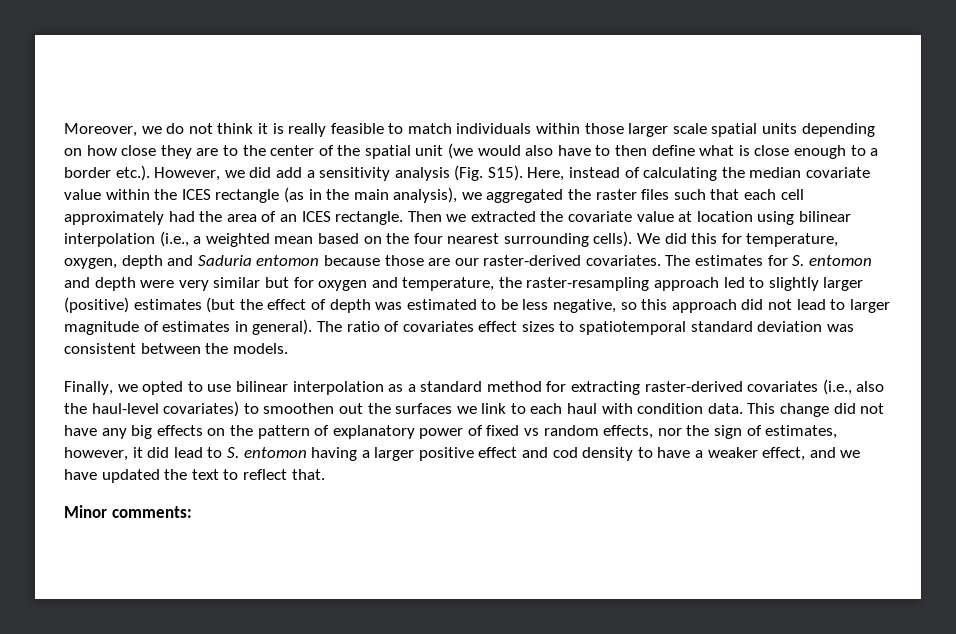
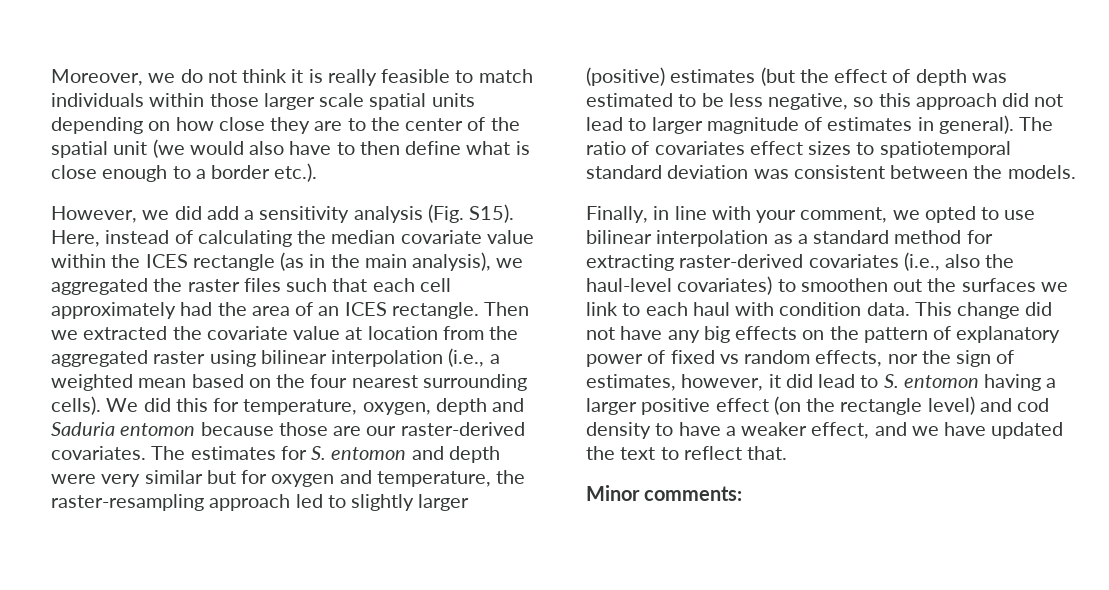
(150, 173) none -> (318, 172) //
(753, 216) none -> [442,326,519,340] [51,350,206,367] from the aggregated raster
(113, 388) none -> [653,206,888,223] in line with your comment,
(518, 452) none -> [773,396,975,415] (on the rectangle level)

